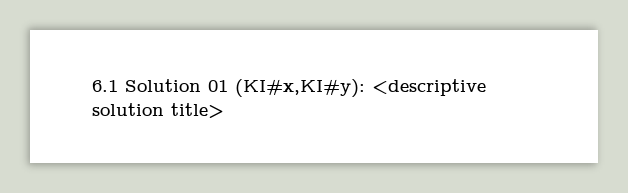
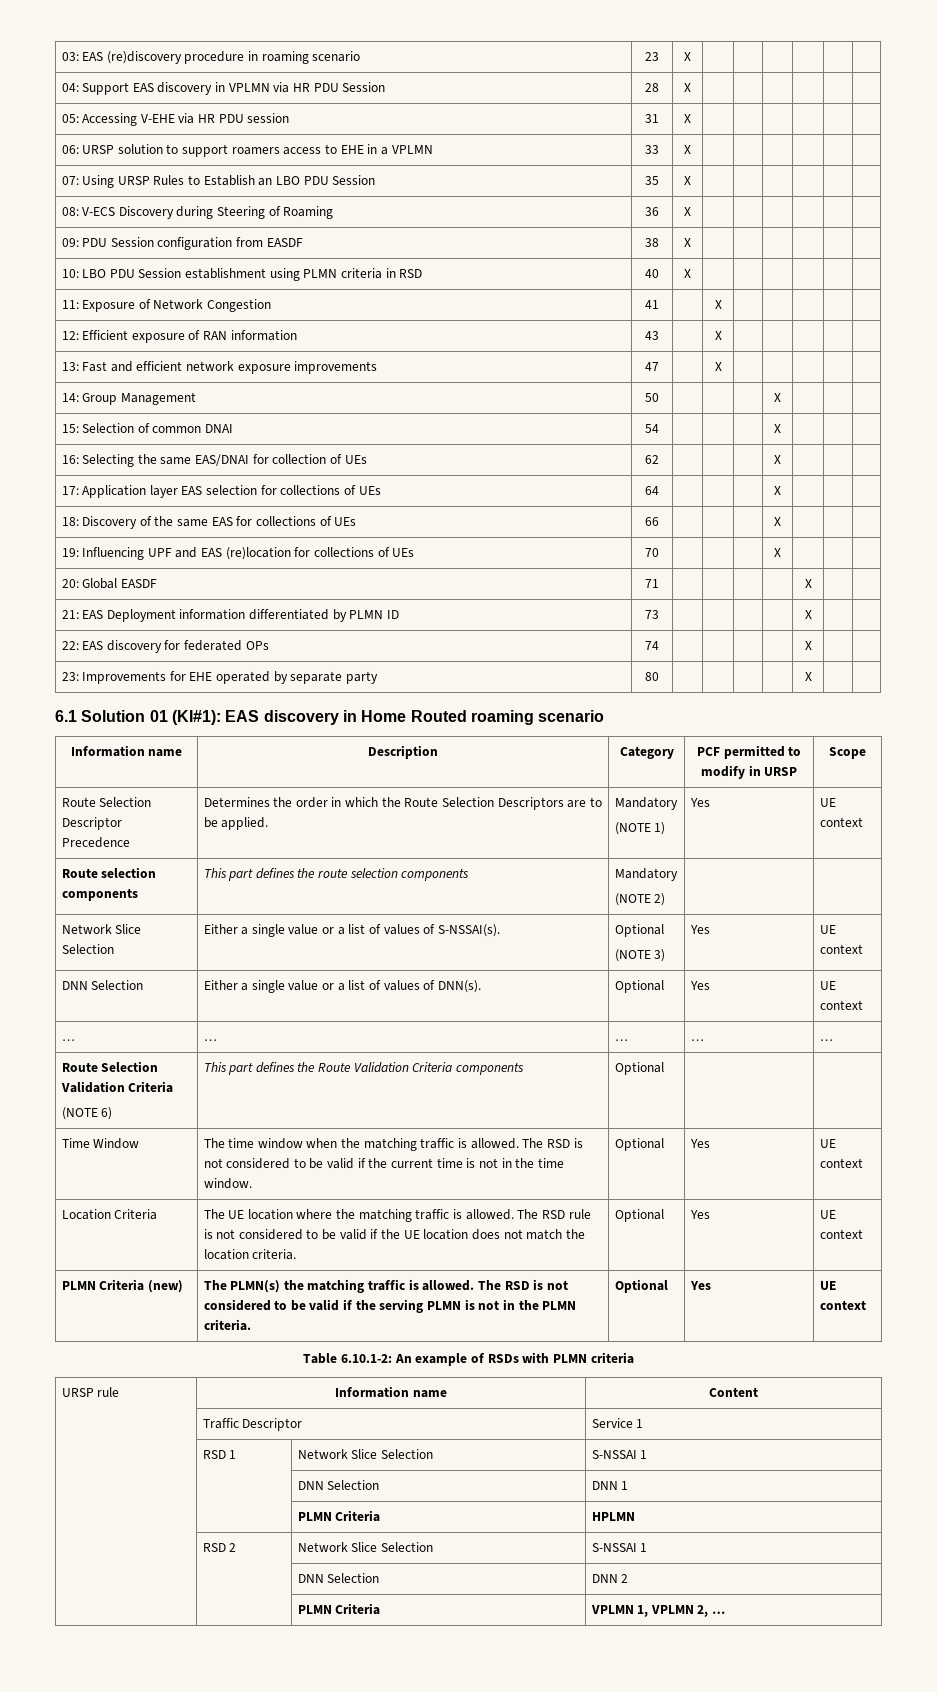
[92,79,486,98] [92,103,224,119] 6.1 Solution 01 (KI#x,KI#y): <descriptive solution title> -> [61,51,361,64] [645,52,659,61] [684,52,691,61] [61,82,386,95] [645,83,659,92] [684,83,691,92] [61,113,290,126] [645,114,659,123] [684,114,691,123] [61,144,433,157] [645,145,659,154] [684,145,691,154] [61,175,376,188] [645,176,659,185] [684,176,691,185] [61,206,334,219] [645,207,659,216] [684,207,691,216] [61,237,303,250] [645,238,659,247] [684,238,691,247] [61,268,423,281] [645,269,659,278] [684,269,691,278] [61,299,272,312] [645,300,659,309] [714,300,722,309] [61,330,297,343] [645,331,659,340] [714,331,722,340] [61,361,378,374] [645,362,659,371] [714,362,722,371] [61,392,196,405] [645,393,659,402] [774,393,781,402] [61,423,234,433] [645,424,659,433] [774,424,781,433] [61,454,367,467] [645,455,659,464] [774,455,781,464] [61,485,381,498] [645,486,659,495] [774,486,781,495] [61,516,357,529] [645,517,659,526] [774,517,781,526] [61,547,415,560] [645,548,659,557] [774,548,781,557] [61,578,157,589] [645,579,659,588] [804,579,812,588] [61,609,400,622] [645,610,659,619] [804,610,812,619] [61,640,269,653] [645,641,659,650] [804,641,812,650] [61,671,379,684] [645,672,659,681] [804,672,812,681] [55,710,605,725] [70,745,183,757] [368,745,438,759] [619,746,674,759] [696,745,802,759] [700,765,798,779] [829,747,866,759] [61,797,152,807] [61,817,122,830] [61,837,130,848] [203,797,602,810] [203,817,269,830] [614,797,678,810] [614,822,666,835] [689,798,710,807] [819,798,836,807] [819,817,863,827] [61,867,157,878] [61,888,138,901] [203,868,470,881] [614,868,678,881] [614,893,666,906] [61,924,142,934] [61,944,114,954] [203,924,500,937] [614,924,664,937] [614,949,666,962] [689,925,710,934] [819,925,836,934] [819,944,863,954] [61,980,144,990] [203,980,481,993] [614,980,664,993] [689,981,710,990] [819,981,836,990] [819,1000,863,1010] [61,1039,75,1041] [203,1039,217,1041] [614,1039,628,1041] [690,1039,704,1041] [819,1039,833,1041] [61,1061,159,1072] [60,1081,174,1093] [61,1107,113,1120] [203,1062,525,1075] [614,1062,664,1075] [61,1138,140,1149] [203,1138,583,1151] [203,1158,564,1169] [203,1178,252,1189] [614,1138,664,1151] [689,1139,710,1148] [819,1139,836,1148] [819,1158,863,1168] [61,1209,158,1220] [203,1209,591,1222] [203,1229,585,1240] [203,1249,297,1260] [614,1209,664,1222] [689,1210,710,1219] [819,1210,836,1219] [819,1229,863,1239] [61,1279,183,1293] [203,1279,568,1293] [203,1299,577,1313] [203,1319,251,1331] [614,1279,668,1293] [689,1281,711,1290] [819,1281,836,1290] [819,1300,866,1310] [303,1352,634,1366] [61,1387,120,1397] [335,1386,447,1398] [709,1387,758,1397] [202,1418,303,1431] [591,1418,644,1428] [202,1450,237,1459] [297,1449,433,1459] [591,1450,648,1459] [297,1480,380,1490] [591,1481,629,1490] [297,1510,381,1522] [591,1512,635,1521] [202,1543,237,1552] [297,1542,433,1552] [591,1543,648,1552] [297,1573,380,1583] [591,1574,629,1583] [297,1603,381,1615] [590,1605,726,1617] 03: EAS (re)discovery procedure in roaming scenario | 23 | X | | | | | | // 04: Support EAS discovery in VPLMN via HR PDU Session | 28 | X | | | | | | // 05: Accessing V-EHE via HR PDU session | 31 | X | | | | | | // 06: URSP solution to support roamers access to EHE in a VPLMN | 33 | X | | | | | | // 07: Using URSP Rules to Establish an LBO PDU Session | 35 | X | | | | | | // 08: V-ECS Discovery during Steering of Roaming | 36 | X | | | | | | // 09: PDU Session configuration from EASDF | 38 | X | | | | | | // 10: LBO PDU Session establishment using PLMN criteria in RSD | 40 | X | | | | | | // 11: Exposure of Network Congestion | 41 | | X | | | | | // 12: Efficient exposure of RAN information | 43 | | X | | | | | // 13: Fast and efficient network exposure improvements | 47 | | X | | | | | // 14: Group Management | 50 | | | | X | | | // 15: Selection of common DNAI | 54 | | | | X | | | // 16: Selecting the same EAS/DNAI for collection of UEs | 62 | | | | X | | | // 17: Application layer EAS selection for collections of UEs | 64 | | | | X | | | // 18: Discovery of the same EAS for collections of UEs | 66 | | | | X | | | // 19: Influencing UPF and EAS (re)location for collections of UEs | 70 | | | | X | | | // 20: Global EASDF | 71 | | | | | X | | // 21: EAS Deployment information differentiated by PLMN ID | 73 | | | | | X | | // 22: EAS discovery for federated OPs | 74 | | | | | X | | // 23: Improvements for EHE operated by separate party | 80 | | | | | X | | // 6.1 Solution 01 (KI#1): EAS discovery in Home Routed roaming scenario // Information name | Description | Category | PCF permitted to modify in URSP | Scope // Route Selection Descriptor Precedence | Determines the order in which the Route Selection Descriptors are to be applied. | Mandatory // (NOTE 1) | Yes | UE context // Route selection components | This part defines the route selection components | Mandatory // (NOTE 2) | | // Network Slice Selection | Either a single value or a list of values of S-NSSAI(s). | Optional // (NOTE 3) | Yes | UE context // DNN Selection | Either a single value or a list of values of DNN(s). | Optional | Yes | UE context // … | … | … | … | … // Route Selection Validation Criteria // (NOTE 6) | This part defines the Route Validation Criteria components | Optional | | // Time Window | The time window when the matching traffic is allowed. The RSD is not considered to be valid if the current time is not in the time window. | Optional | Yes | UE context // Location Criteria | The UE location where the matching traffic is allowed. The RSD rule is not considered to be valid if the UE location does not match the location criteria. | Optional | Yes | UE context // PLMN Criteria (new) | The PLMN(s) the matching traffic is allowed. The RSD is not considered to be valid if the serving PLMN is not in the PLMN criteria. | Optional | Yes | UE context // Table 6.10.1-2: An example of RSDs with PLMN criteria // URSP rule | Information name | Content // | Traffic Descriptor | Service 1 // | RSD 1 | Network Slice Selection | S-NSSAI 1 // | | DNN Selection | DNN 1 // | | PLMN Criteria | HPLMN // | RSD 2 | Network Slice Selection | S-NSSAI 1 // | | DNN Selection | DNN 2 // | | PLMN Criteria | VPLMN 1, VPLMN 2, …

